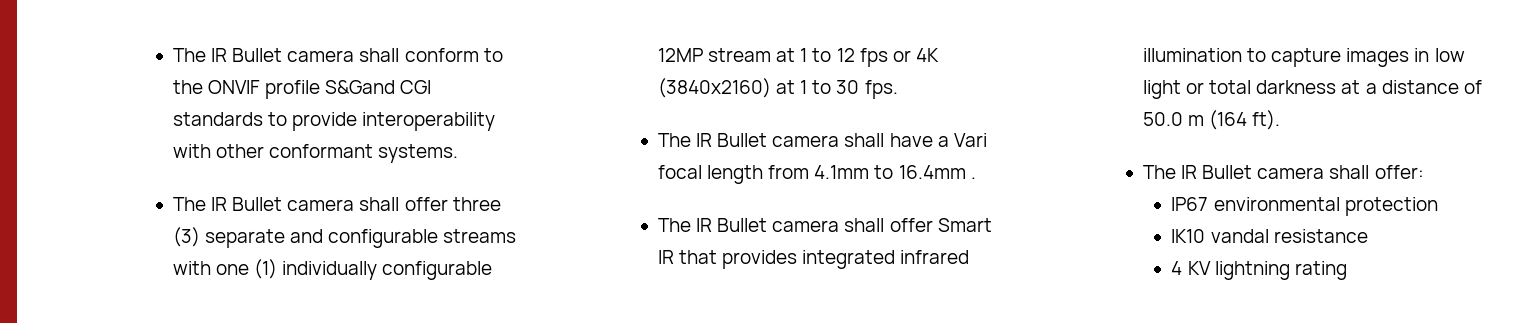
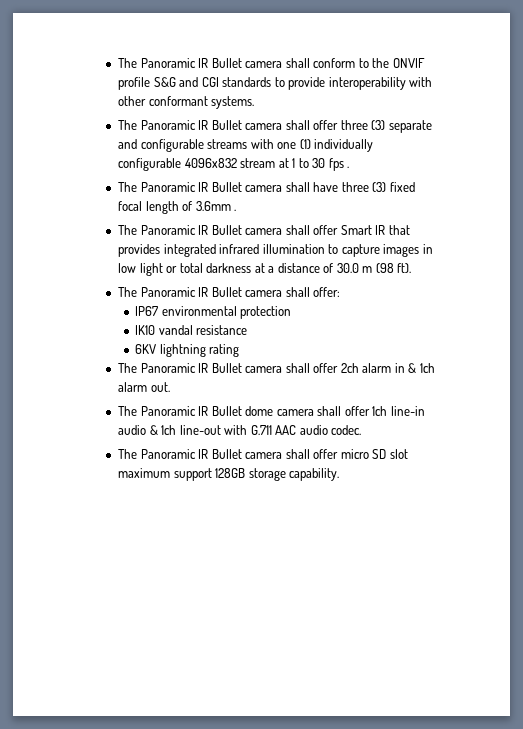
[172,48,206,62] The -> [118,58,196,68] The Panoramic
[325,80,396,94] S&Gand -> [153,77,199,87] S&G and
(206, 204) none -> [140,120,196,130] Panoramic
[657,48,703,62] 12MP -> [184,158,237,168] 4096x832
[836,48,940,67] [657,78,898,99] [657,133,691,147] 12 fps or 4K (3840x2160) at 1 to 30 fps. // The -> [312,158,350,171] [118,182,196,192] 30 fps . // The Panoramic
[937,133,987,147] [657,165,976,184] [657,218,691,232] a Vari focal length from 4.1mm to 16.4mm . // The -> [341,182,415,192] [118,201,237,214] [118,225,196,235] three (3) fixed focal length of 3.6mm . // The Panoramic
[1142,110,1248,130] 50.0 m (164 -> [336,263,394,273] 30.0 m (98
(1176, 172) none -> [140,287,196,297] Panoramic
[1171,261,1211,275] 4 KV -> [135,344,157,354] 6KV
(1347, 270) none -> [118,363,435,373] [118,382,170,392] [118,406,425,416] [118,425,362,435] [118,449,408,459] [118,468,340,481] // The Panoramic IR Bullet camera shall offer 2ch alarm in & 1ch alarm out. // The Panoramic IR Bullet dome camera shall offer 1ch line-in audio & 1ch line-out with G.711 AAC audio codec. // The Panoramic IR Bullet camera shall offer micro SD slot maximum support 128GB storage capability.

